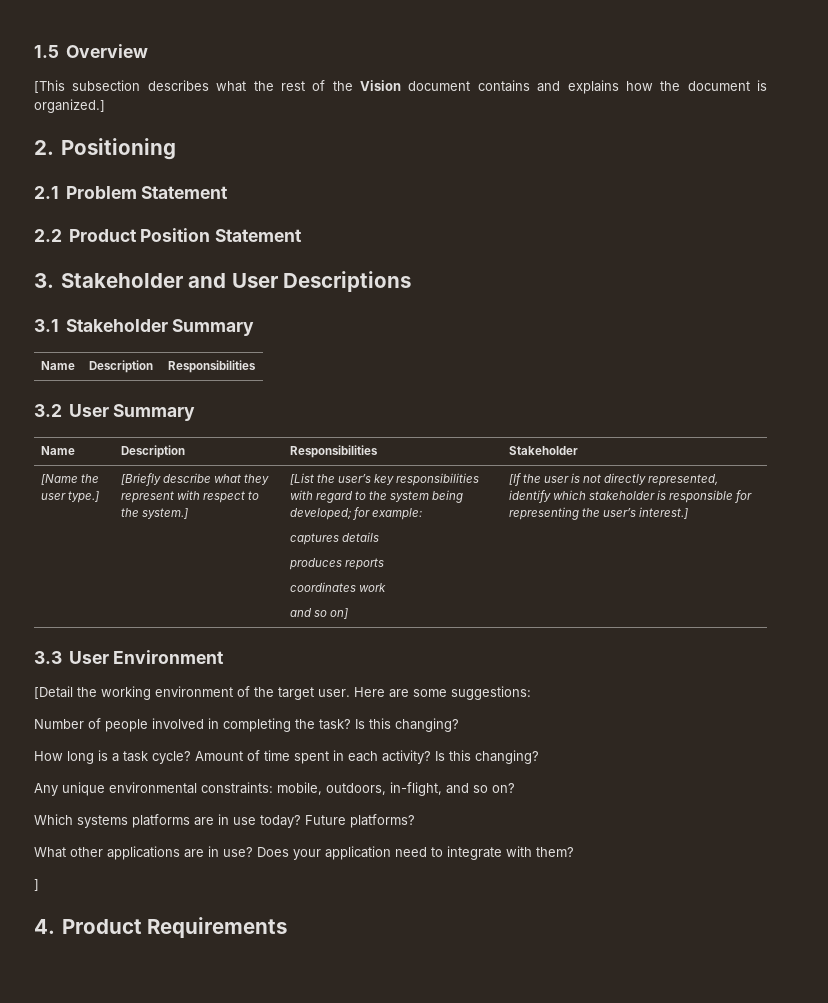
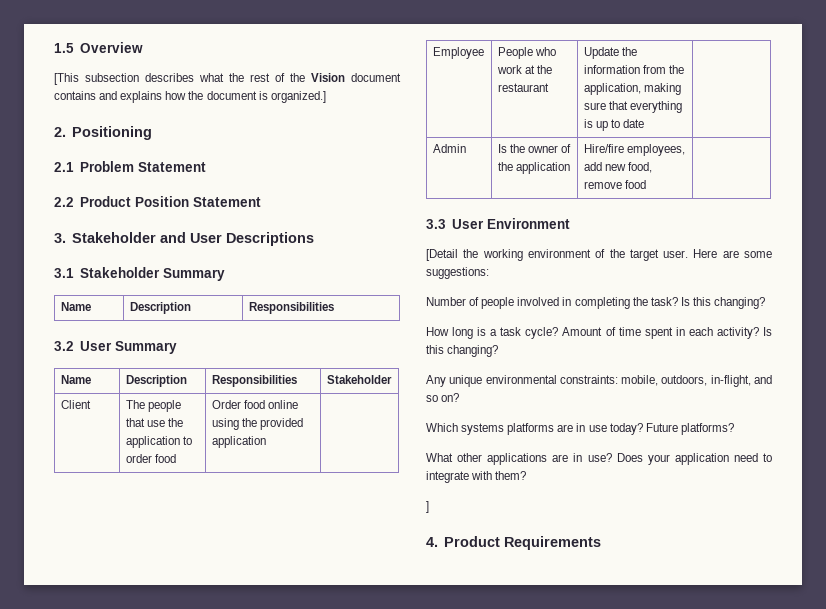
[40,474,99,485] [40,491,99,503] [120,473,270,486] [120,490,260,503] [120,508,188,519] [289,473,480,486] [289,490,464,503] [289,507,423,520] [289,532,379,545] [288,558,384,570] [289,582,386,592] [289,608,349,619] [508,473,719,486] [508,490,753,503] [508,507,689,520] [Name the user type.] | [Briefly describe what they represent with respect to the system.] | [List the user’s key responsibilities with regard to the system being developed; for example: // captures details // produces reports // coordinates work // and so on] | [If the user is not directly represented, identify which stakeholder is responsible for representing the user’s interest.] -> [60,400,91,409] [125,400,181,412] [125,418,183,427] [125,436,192,448] [125,454,176,463] [211,400,298,409] [211,418,303,430] [211,436,266,448] [432,47,484,59] [497,47,556,59] [496,65,552,74] [497,83,549,92] [583,47,637,59] [583,65,684,74] [583,83,681,95] [583,101,682,113] [583,119,644,131] [432,144,466,153] [497,144,571,153] [497,162,570,174] [583,144,685,156] [583,162,652,173] [583,180,646,189] Client | The people that use the application to order food | Order food online using the provided application | // Employee | People who work at the restaurant | Update the information from the application, making sure that everything is up to date | // Admin | Is the owner of the application | Hire/fire employees, add new food, remove food |

